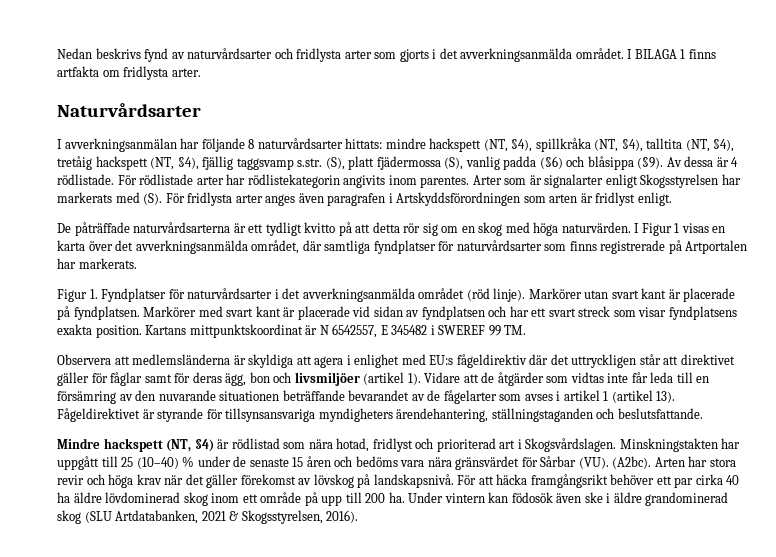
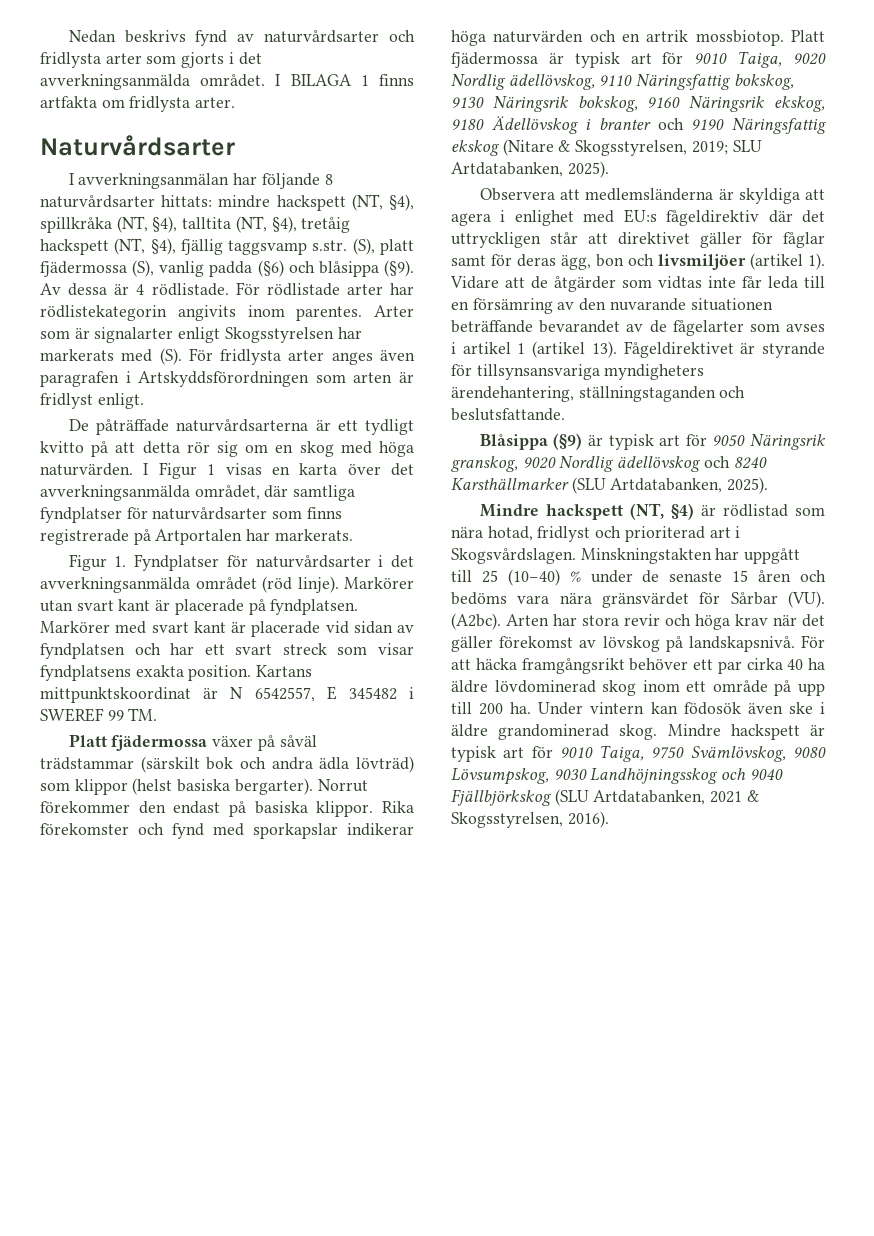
(527, 330) none -> [68,734,317,751] [40,756,414,773] [40,778,368,795] [40,801,414,817] [40,823,414,839] [451,30,825,46] [451,51,826,68] [451,74,794,90] [451,96,825,112] [451,116,827,134] [451,139,762,156] [451,161,609,178] // Platt fjädermossa växer på såväl trädstammar (särskilt bok och andra ädla lövträd) som klippor (helst basiska bergarter). Norrut förekommer den endast på basiska klippor. Rika förekomster och fynd med sporkapslar indikerar höga naturvärden och en artrik mossbiotop. Platt fjädermossa är typisk art för 9010 Taiga, 9020 Nordlig ädellövskog, 9110 Näringsfattig bokskog, 9130 Näringsrik bokskog, 9160 Näringsrik ekskog, 9180 Ädellövskog i branter och 9190 Näringsfattig ekskog (Nitare & Skogsstyrelsen, 2019; SLU Artdatabanken, 2025).
(703, 413) none -> [479,433,826,450] [451,456,767,472] [451,477,769,494] // Blåsippa (§9) är typisk art för 9050 Näringsrik granskog, 9020 Nordlig ädellövskog och 8240 Karsthällmarker (SLU Artdatabanken, 2025).
[57,510,81,524] skog -> [619,724,825,740] [451,745,826,762] [451,768,783,785] [451,789,552,806] skog. Mindre hackspett är typisk art för 9010 Taiga, 9750 Svämlövskog, 9080 Lövsumpskog, 9030 Landhöjningsskog och 9040 Fjällbjörkskog

